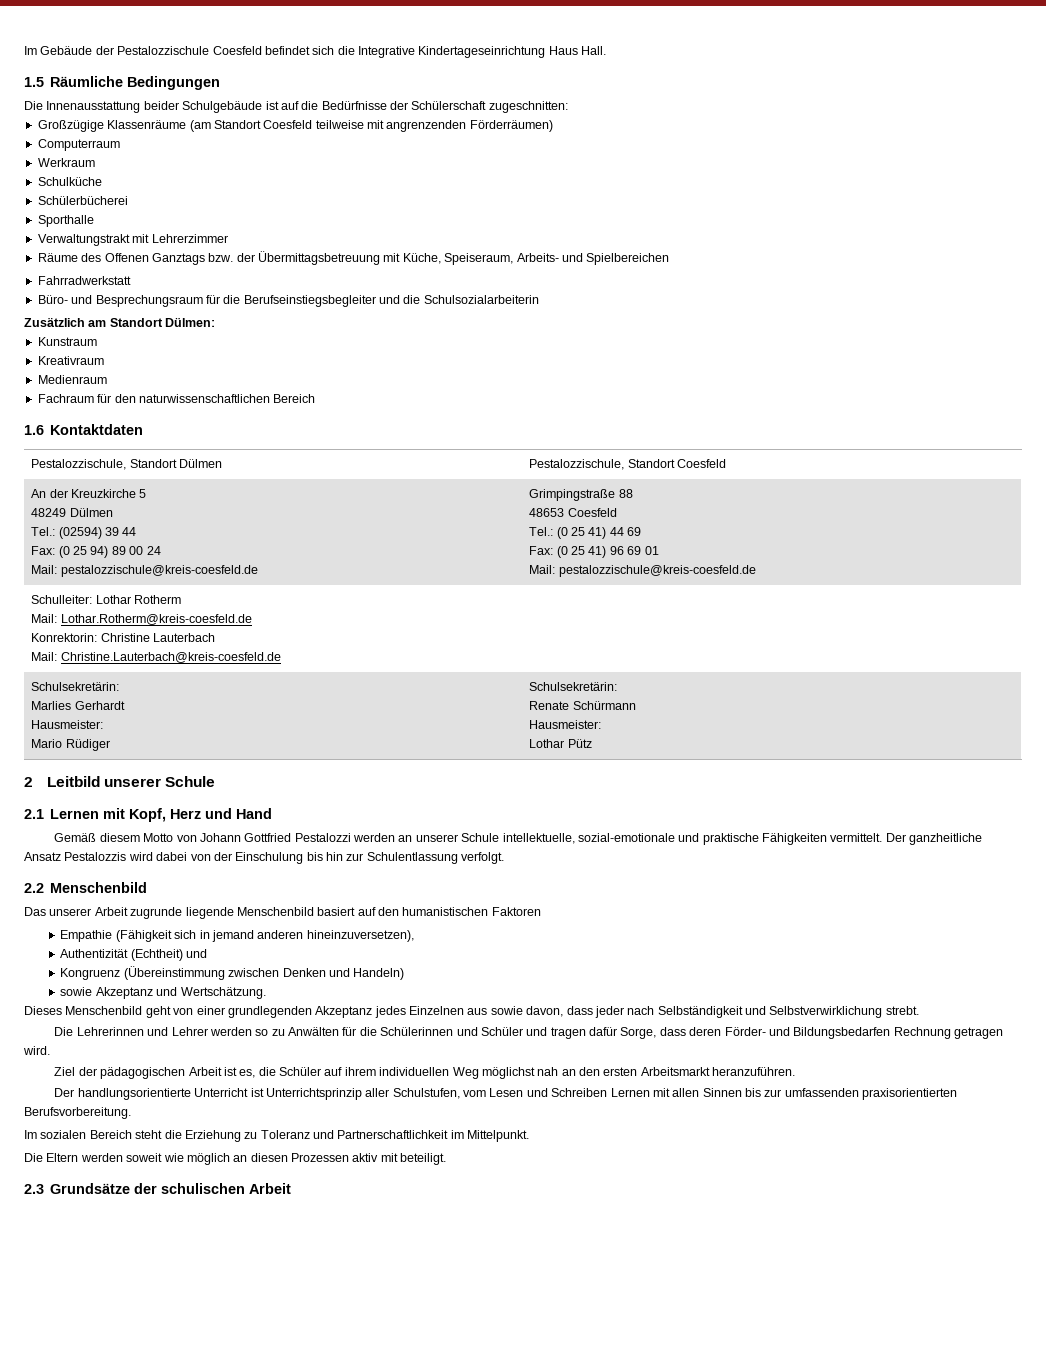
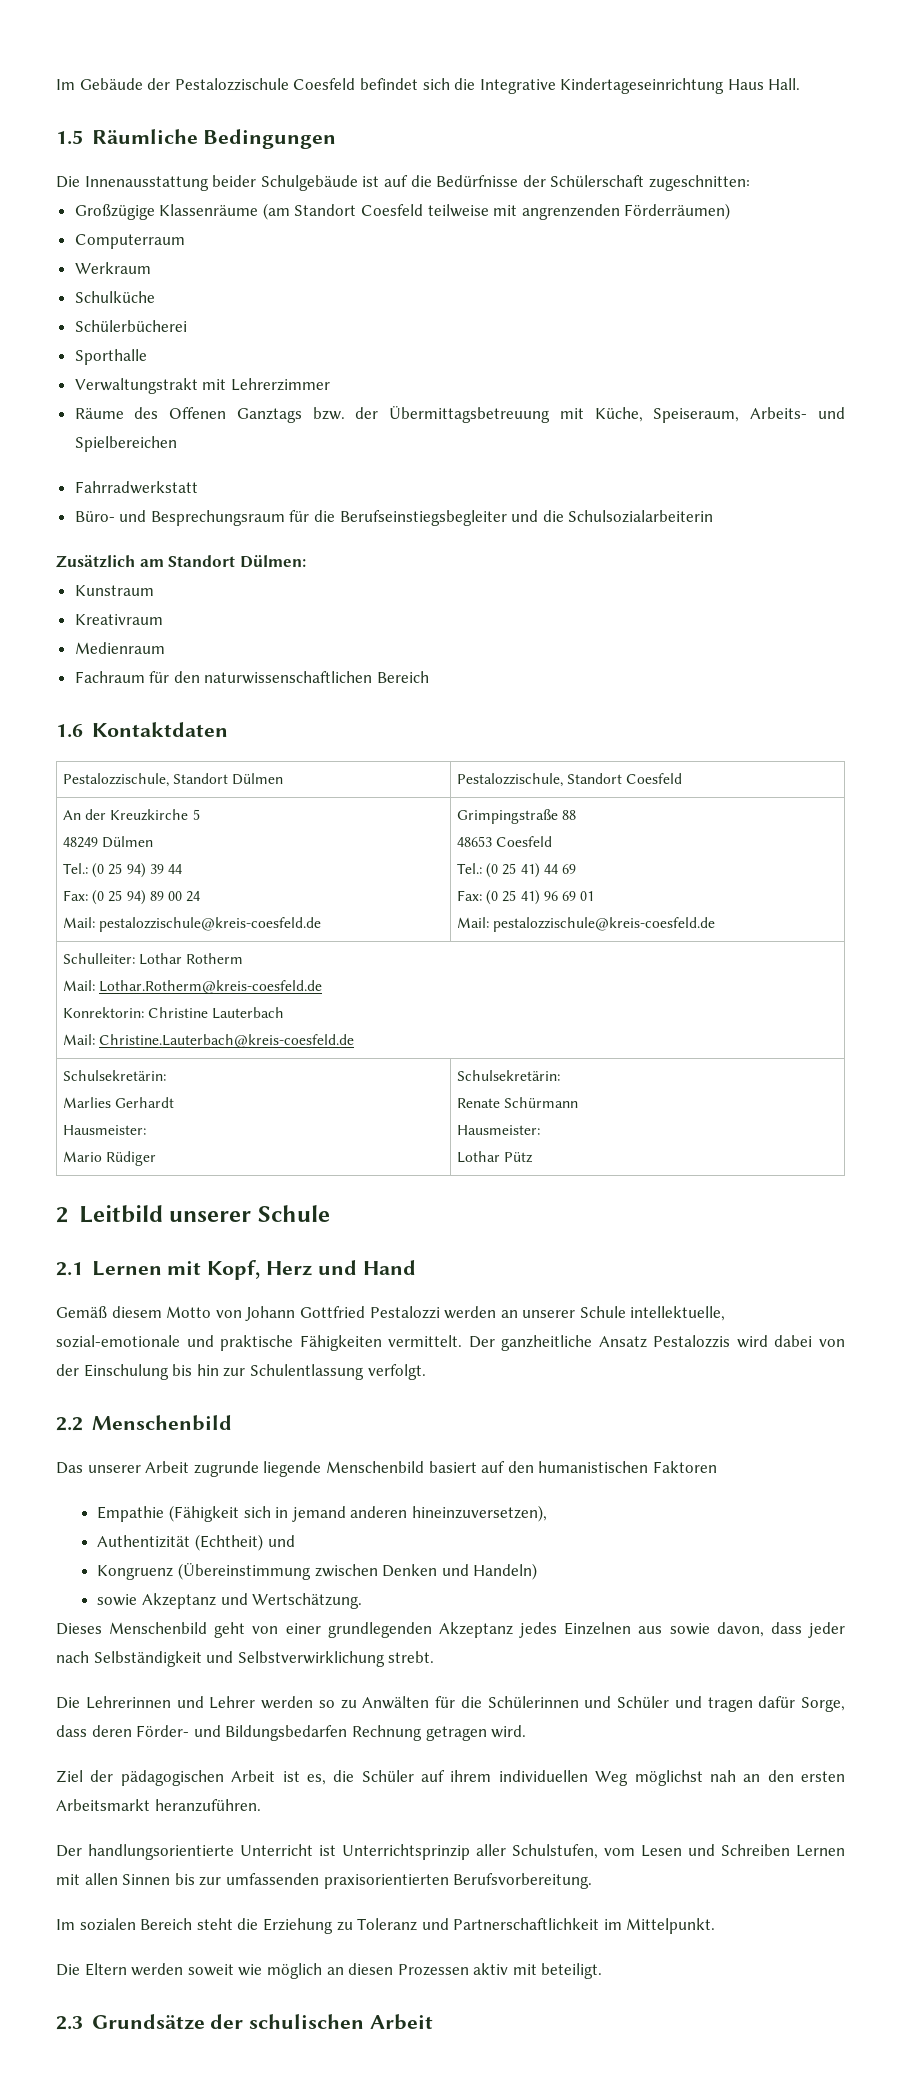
[58,527,102,539] (02594) -> [92,863,146,878] (0 25 94)

